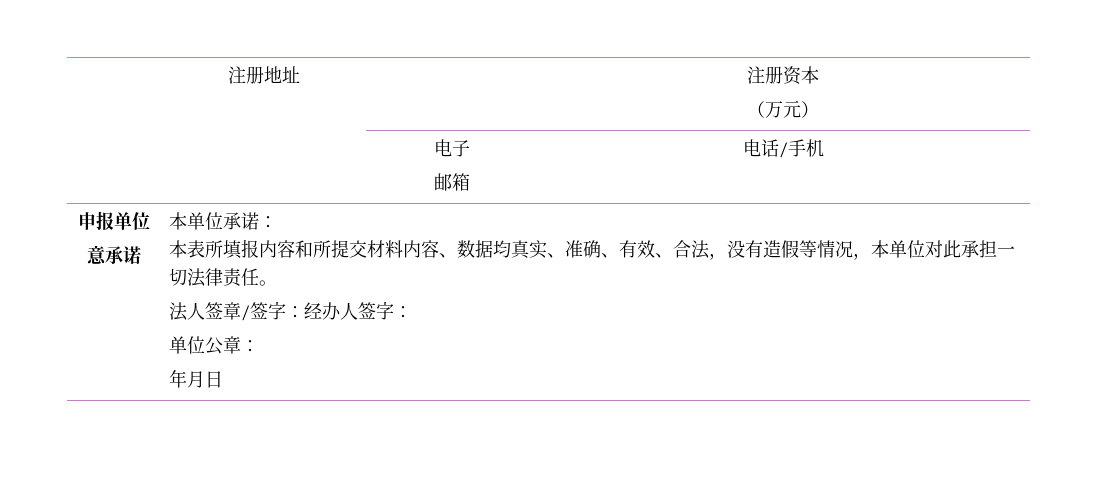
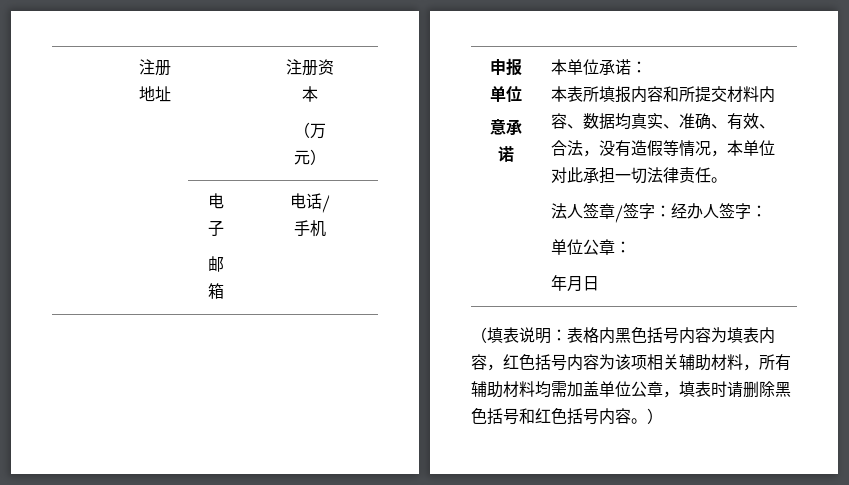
(223, 379) none -> [471,327,775,344] [471,354,791,371] [471,381,791,398] [471,408,663,425] // （填表说明：表格内黑色括号内容为填表内容，红色括号内容为该项相关辅助材料，所有辅助材料均需加盖单位公章，填表时请删除黑色括号和红色括号内容。）

